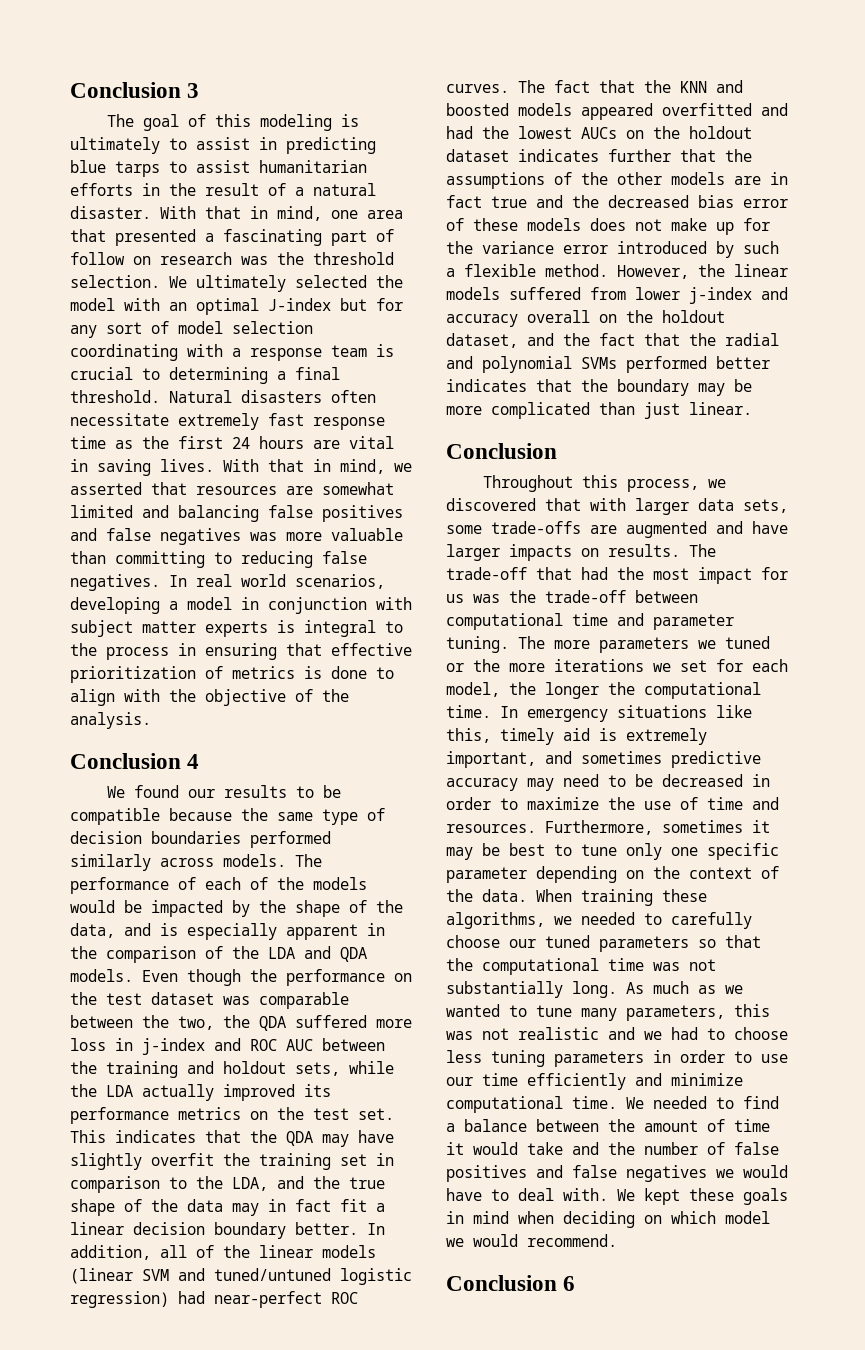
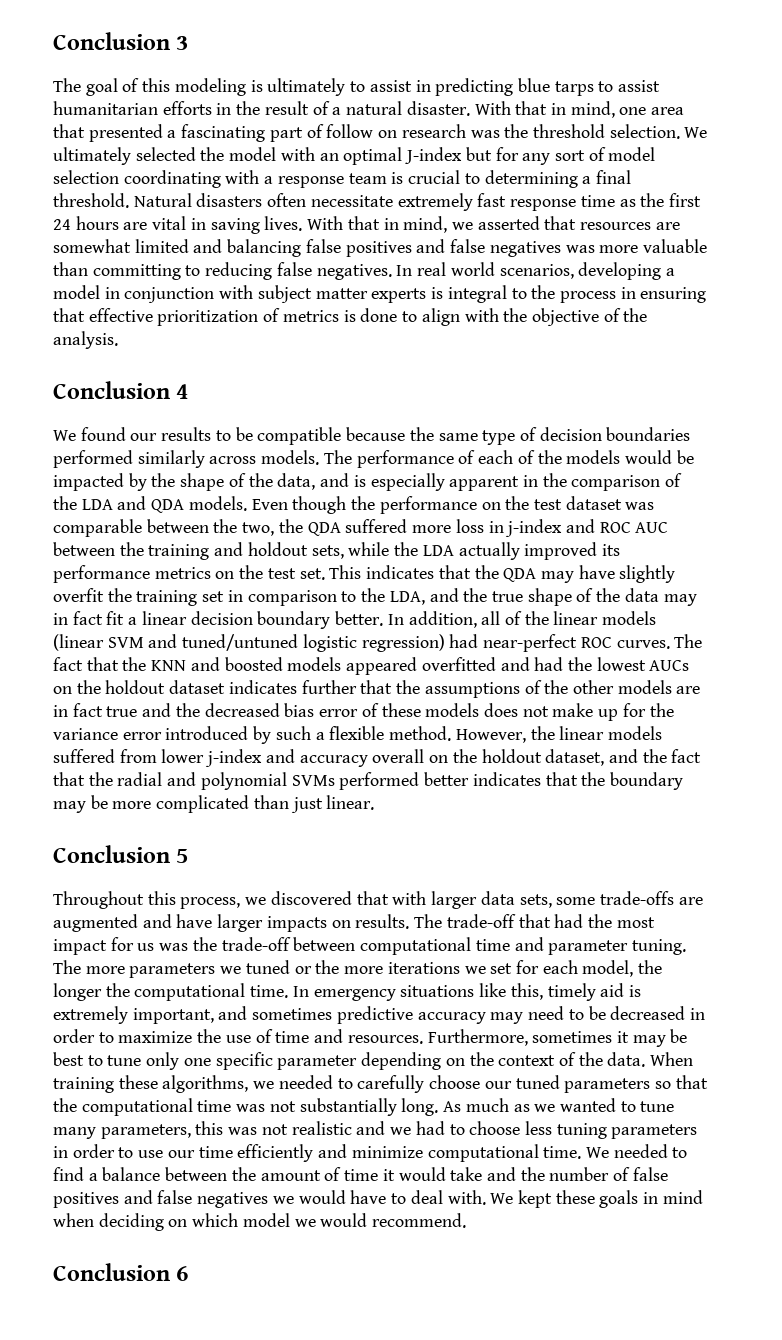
(557, 451) none -> [176,849,189,863] 5

